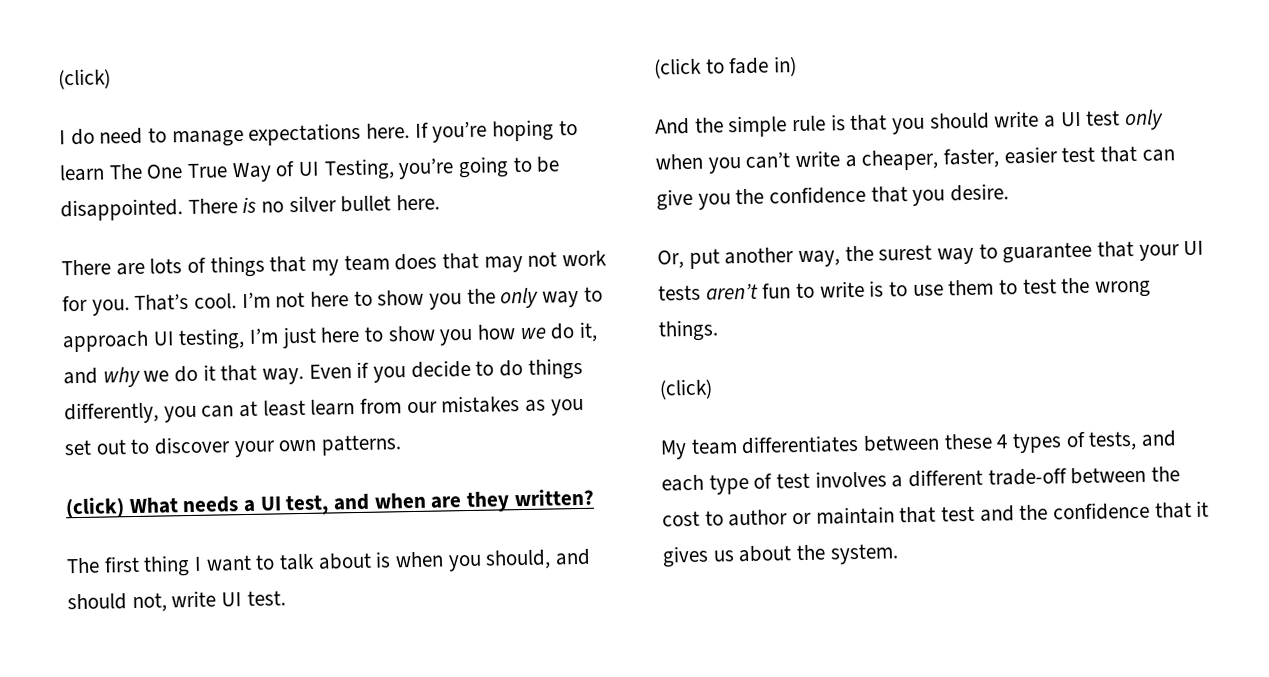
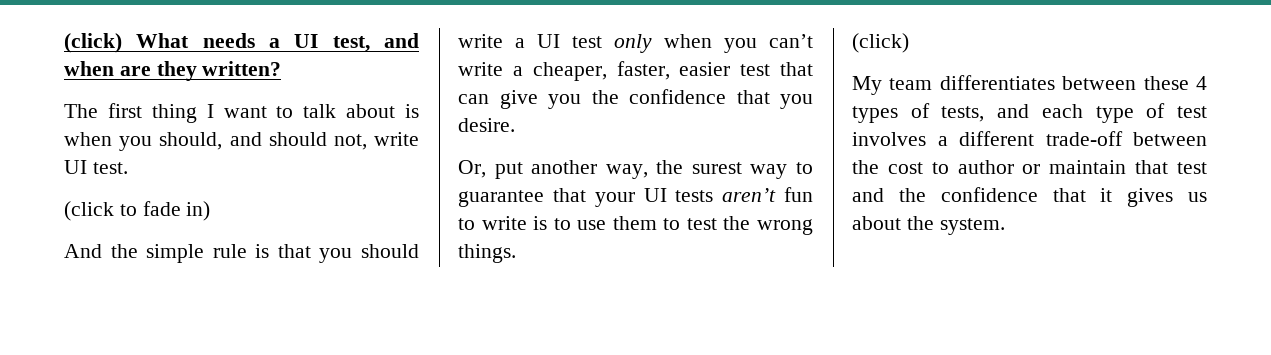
[58,68,111,90] [59,119,578,148] [59,156,561,183] [60,194,441,222] [61,250,608,278] [62,286,603,316] [62,321,599,353] [63,357,583,388] [64,395,584,425] [64,434,403,458] [65,497,125,519] (click) // I do need to manage expectations here. If you’re hoping to learn The One True Way of UI Testing, you’re going to be disappointed. There is no silver bullet here. // There are lots of things that my team does that may not work for you. That’s cool. I’m not here to show you the only way to approach UI testing, I’m just here to show you how we do it, and why we do it that way. Even if you decide to do things differently, you can at least learn from our mistakes as you set out to discover your own patterns. // (click) -> [64,33,122,53] (click)

